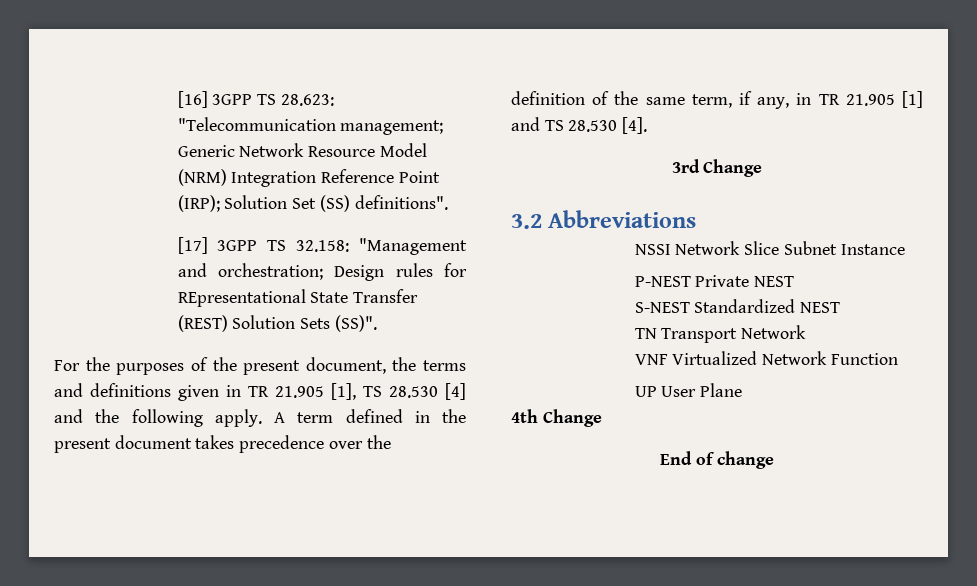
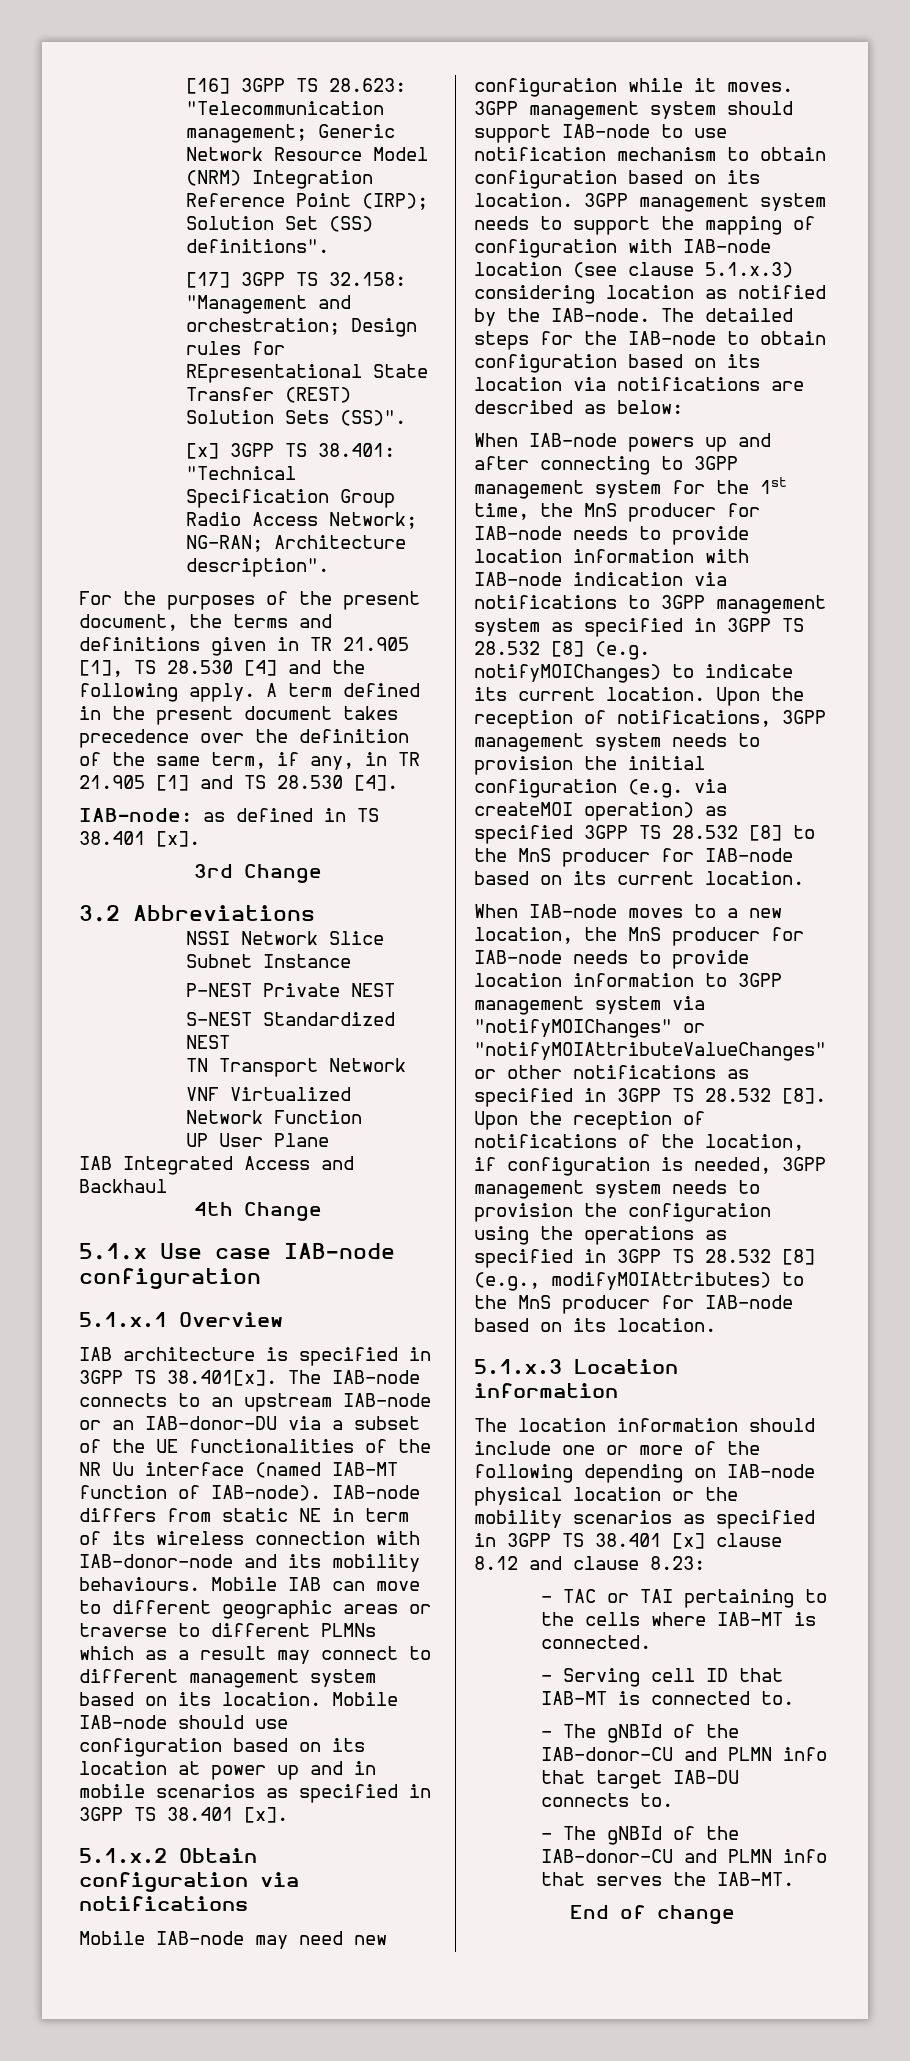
(377, 323) none -> [186,443,396,459] [186,466,297,480] [186,489,396,508] [186,512,418,529] [186,535,407,552] [186,558,330,577] // [x] 3GPP TS 38.401: "Technical Specification Group Radio Access Network; NG-RAN; Architecture description".
(648, 125) none -> [79,808,379,822] [79,831,200,847] // IAB-node: as defined in TS 38.401 [x].
[511,409,602,427] 4th Change -> [79,1156,354,1175] [79,1179,167,1193] [193,1202,322,1221] [79,1243,395,1260] [79,1268,261,1289] [79,1312,283,1328] [79,1347,431,1366] [79,1370,420,1386] [79,1393,431,1412] [79,1416,420,1430] [79,1439,431,1453] [79,1462,398,1478] [79,1485,420,1501] [79,1508,409,1522] [79,1531,420,1545] [79,1554,420,1572] [79,1577,420,1591] [79,1600,431,1619] [79,1623,376,1637] [79,1646,431,1664] [79,1669,376,1688] [79,1692,398,1706] [79,1715,288,1729] [79,1738,365,1757] [79,1761,376,1780] [79,1784,431,1803] [79,1807,288,1823] [79,1848,257,1864] [79,1872,299,1892] [79,1896,248,1911] [79,1931,387,1949] [474,78,793,97] [474,101,793,120] [474,124,727,143] [474,147,826,161] [474,170,760,189] [474,193,826,212] [474,216,815,235] [474,239,771,258] [474,262,793,278] [474,285,826,304] [474,308,793,326] [474,331,826,350] [474,354,760,373] [474,377,804,391] [474,400,683,414] [474,433,771,452] [474,456,738,475] [474,477,787,499] [474,503,760,522] [474,526,749,545] [474,549,749,563] [474,572,727,586] [474,595,826,614] [474,618,804,637] [474,641,650,660] [474,664,793,683] [474,687,804,706] [474,710,826,729] [474,733,760,752] [474,756,705,775] [474,779,727,798] [474,802,727,821] [474,825,815,844] [474,848,793,867] [474,871,804,885] [474,904,782,918] [474,927,804,946] [474,950,749,969] [474,973,782,987] [474,996,705,1015] [474,1019,705,1038] [474,1042,826,1061] [474,1065,749,1079] [474,1088,826,1107] [474,1111,705,1130] [474,1134,804,1151] [474,1157,826,1176] [474,1180,760,1199] [474,1203,771,1222] [474,1226,727,1245] [474,1249,815,1268] [474,1272,804,1291] [474,1295,793,1314] [474,1318,716,1332] [474,1359,678,1375] [474,1383,618,1398] [474,1418,815,1432] [474,1441,760,1455] [474,1464,815,1483] [474,1487,738,1506] [474,1510,815,1529] [474,1533,782,1549] [474,1556,705,1570] [541,1589,828,1608] [541,1612,817,1626] [541,1635,652,1649] [541,1668,784,1687] [541,1691,795,1705] [541,1724,740,1743] [541,1747,828,1761] [541,1770,740,1789] [541,1793,674,1807] [541,1826,740,1845] [541,1849,828,1863] [541,1872,795,1886] IAB Integrated Access and Backhaul // 4th Change // 5.1.x Use case IAB-node configuration // 5.1.x.1 Overview // IAB architecture is specified in 3GPP TS 38.401[x]. The IAB-node connects to an upstream IAB-node or an IAB-donor-DU via a subset of the UE functionalities of the NR Uu interface (named IAB-MT function of IAB-node). IAB-node differs from static NE in term of its wireless connection with IAB-donor-node and its mobility behaviours. Mobile IAB can move to different geographic areas or traverse to different PLMNs which as a result may connect to different management system based on its location. Mobile IAB-node should use configuration based on its location at power up and in mobile scenarios as specified in 3GPP TS 38.401 [x]. // 5.1.x.2 Obtain configuration via notifications // Mobile IAB-node may need new configuration while it moves. 3GPP management system should support IAB-node to use notification mechanism to obtain configuration based on its location. 3GPP management system needs to support the mapping of configuration with IAB-node location (see clause 5.1.x.3) considering location as notified by the IAB-node. The detailed steps for the IAB-node to obtain configuration based on its location via notifications are described as below: // When IAB-node powers up and after connecting to 3GPP management system for the 1st time, the MnS producer for IAB-node needs to provide location information with IAB-node indication via notifications to 3GPP management system as specified in 3GPP TS 28.532 [8] (e.g. notifyMOIChanges) to indicate its current location. Upon the reception of notifications, 3GPP management system needs to provision the initial configuration (e.g. via createMOI operation) as specified 3GPP TS 28.532 [8] to the MnS producer for IAB-node based on its current location. // When IAB-node moves to a new location, the MnS producer for IAB-node needs to provide location information to 3GPP management system via "notifyMOIChanges" or "notifyMOIAttributeValueChanges" or other notifications as specified in 3GPP TS 28.532 [8]. Upon the reception of notifications of the location, if configuration is needed, 3GPP management system needs to provision the configuration using the operations as specified in 3GPP TS 28.532 [8] (e.g., modifyMOIAttributes) to the MnS producer for IAB-node based on its location. // 5.1.x.3 Location information // The location information should include one or more of the following depending on IAB-node physical location or the mobility scenarios as specified in 3GPP TS 38.401 [x] clause 8.12 and clause 8.23: // - TAC or TAI pertaining to the cells where IAB-MT is connected. // - Serving cell ID that IAB-MT is connected to. // - The gNBId of the IAB-donor-CU and PLMN info that target IAB-DU connects to. // - The gNBId of the IAB-donor-CU and PLMN info that serves the IAB-MT.

